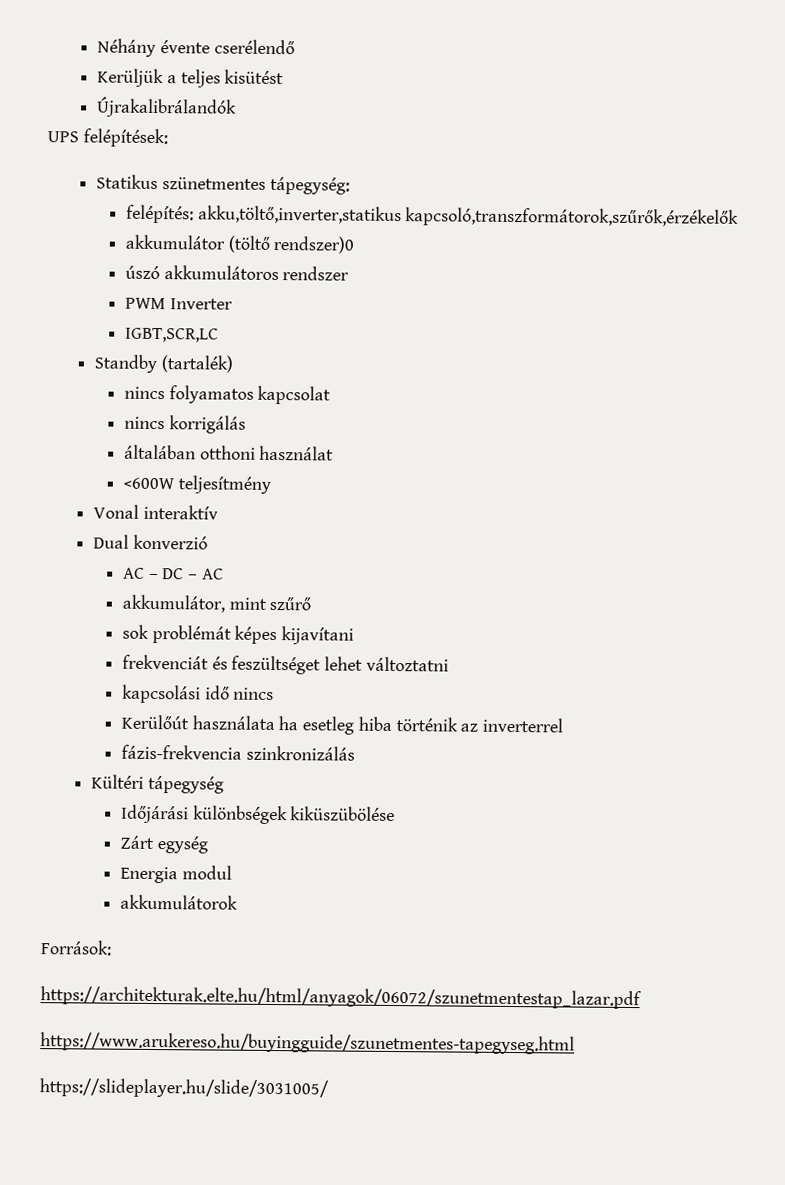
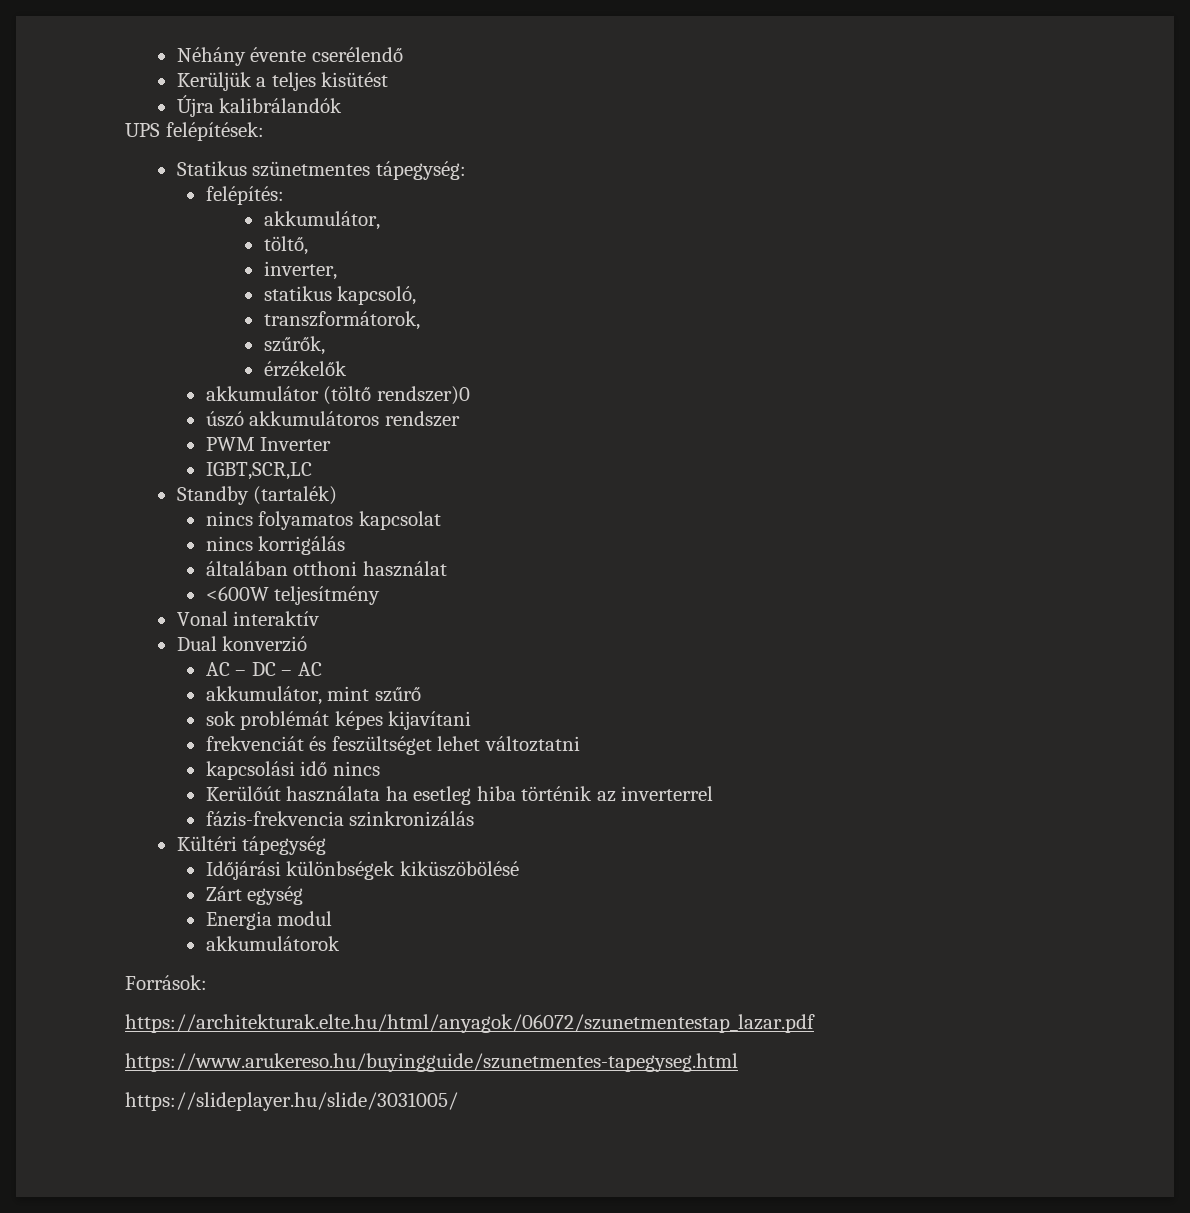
[96,96,238,118] Újrakalibrálandók -> [176,95,343,117] Újra kalibrálandók
[197,205,740,228] akku,töltő,inverter,statikus kapcsoló,transzformátorok,szűrők,érzékelők -> [263,211,380,230] [263,236,308,255] [263,261,337,280] [263,286,417,305] [263,311,420,330] [263,336,325,355] [263,361,347,377] // akkumulátor, // töltő, // inverter, // statikus kapcsoló, // transzformátorok, // szűrők, // érzékelők
[290,806,396,822] kiküszübölése -> [399,861,519,877] kiküszöbölésé

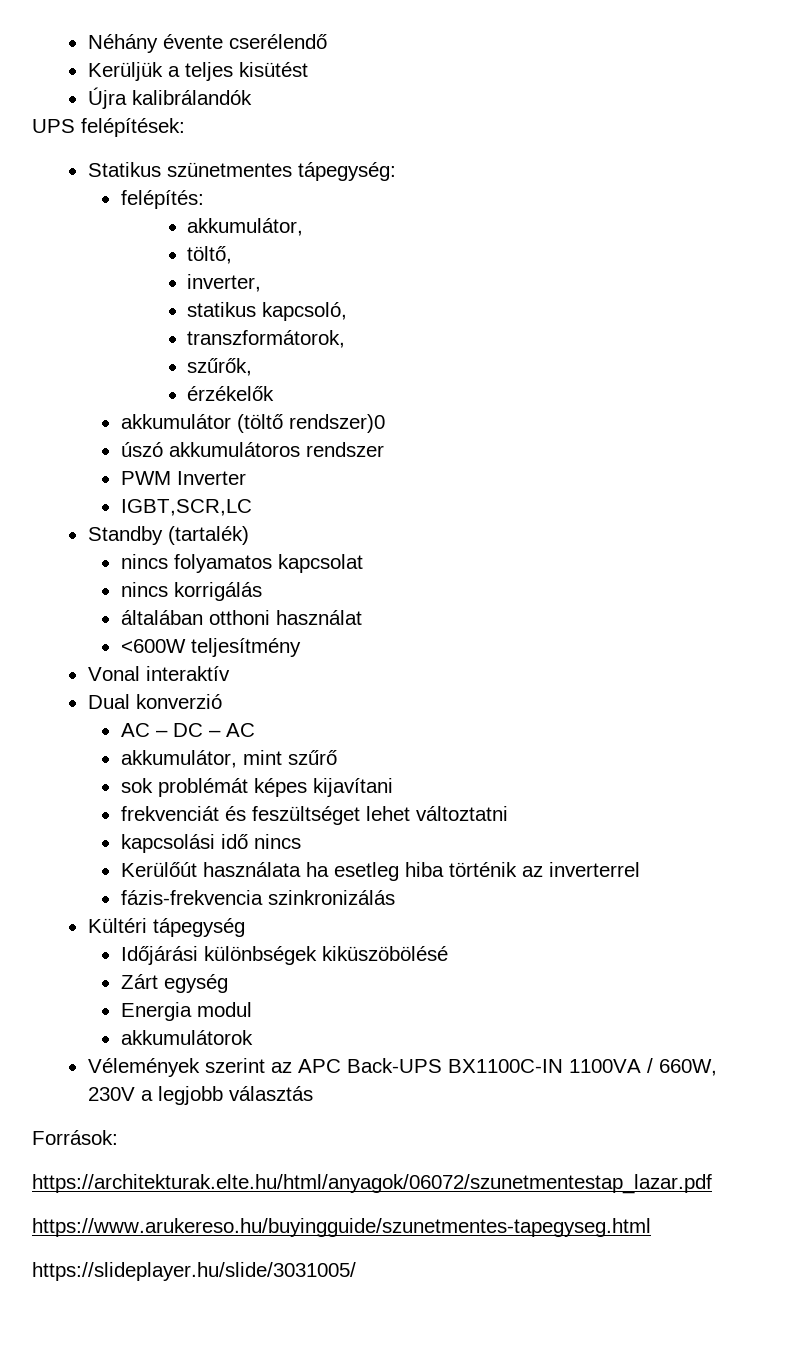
(340, 943) none -> [87,1058,717,1077] [87,1086,313,1105] // Vélemények szerint az APC Back-UPS BX1100C-IN 1100VA / 660W, 230V a legjobb választás

